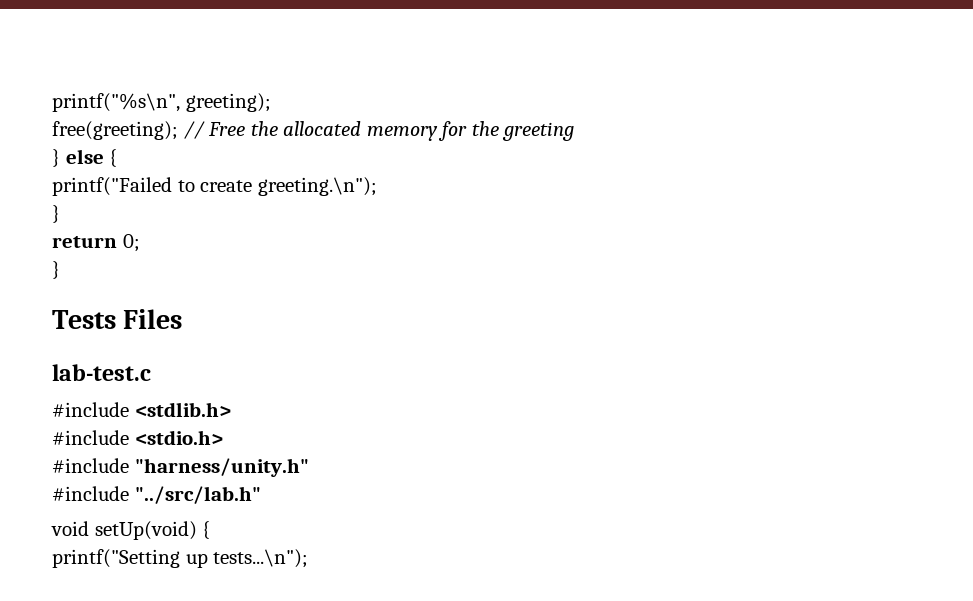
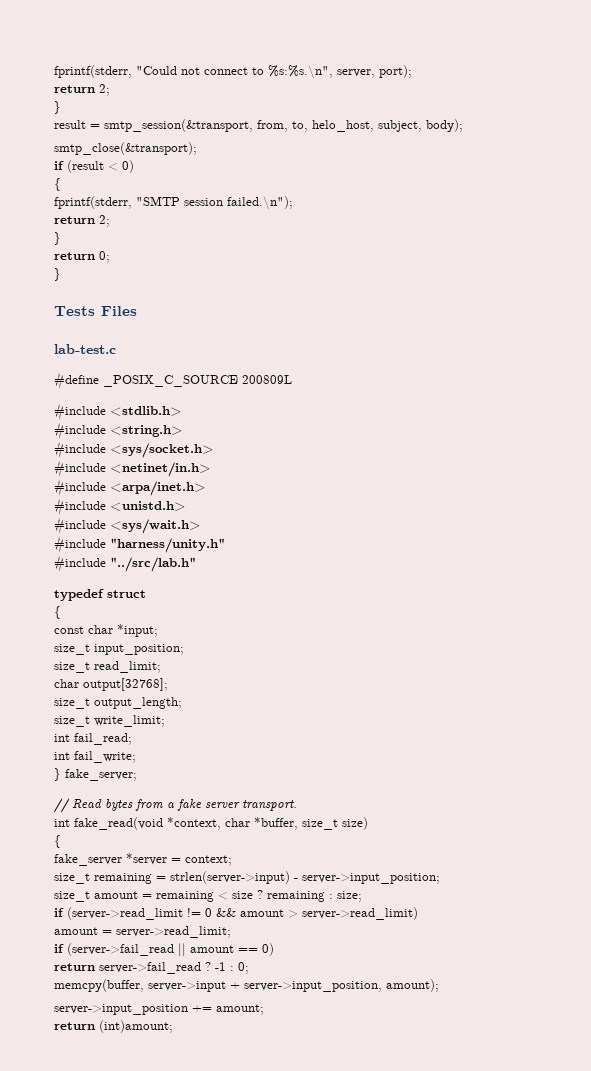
[52,93,271,112] [52,121,575,141] [52,149,118,167] [52,177,377,196] printf("%s\n", greeting); // free(greeting); // Free the allocated memory for the greeting // } else { // printf("Failed to create greeting.\n"); -> [54,65,412,79] [54,84,110,96] [54,101,61,114] [54,119,463,132] [54,142,197,155] [54,160,134,173] [54,178,61,191] [54,196,293,210] [54,215,110,227] fprintf(stderr, "Could not connect to %s:%s.\n", server, port); // return 2; // } // result = smtp_session(&transport, from, to, helo_host, subject, body); // smtp_close(&transport); // if (result < 0) // { // fprintf(stderr, "SMTP session failed.\n"); // return 2;
(151, 372) none -> [54,372,292,389] // #define _POSIX_C_SOURCE 200809L
[134,430,223,445] <stdio.h> -> [110,425,183,437] [54,441,214,458] [54,460,211,477] [54,479,206,496] [54,498,186,515] [54,517,201,534] <string.h> // #include <sys/socket.h> // #include <netinet/in.h> // #include <arpa/inet.h> // #include <unistd.h> // #include <sys/wait.h>
[51,521,211,540] [52,549,309,568] void setUp(void) { // printf("Setting up tests...\n"); -> [54,589,146,601] [54,606,61,619] [54,624,158,637] [54,644,184,655] [54,661,161,673] [54,678,168,691] [54,697,182,709] [54,715,165,727] [54,733,132,745] [54,751,136,763] [54,768,137,781] [54,798,297,813] [54,817,368,830] [54,835,61,848] [54,853,232,866] [54,871,440,884] [54,890,362,902] [54,907,418,920] [54,926,231,938] [54,943,274,957] [54,962,249,974] [54,979,439,992] [54,1004,264,1015] [54,1020,173,1033] typedef struct // { // const char *input; // size_t input_position; // size_t read_limit; // char output[32768]; // size_t output_length; // size_t write_limit; // int fail_read; // int fail_write; // } fake_server; // // Read bytes from a fake server transport. // int fake_read(void *context, char *buffer, size_t size) // { // fake_server *server = context; // size_t remaining = strlen(server->input) - server->input_position; // size_t amount = remaining < size ? remaining : size; // if (server->read_limit != 0 && amount > server->read_limit) // amount = server->read_limit; // if (server->fail_read || amount == 0) // return server->fail_read ? -1 : 0; // memcpy(buffer, server->input + server->input_position, amount); // server->input_position += amount; // return (int)amount;

